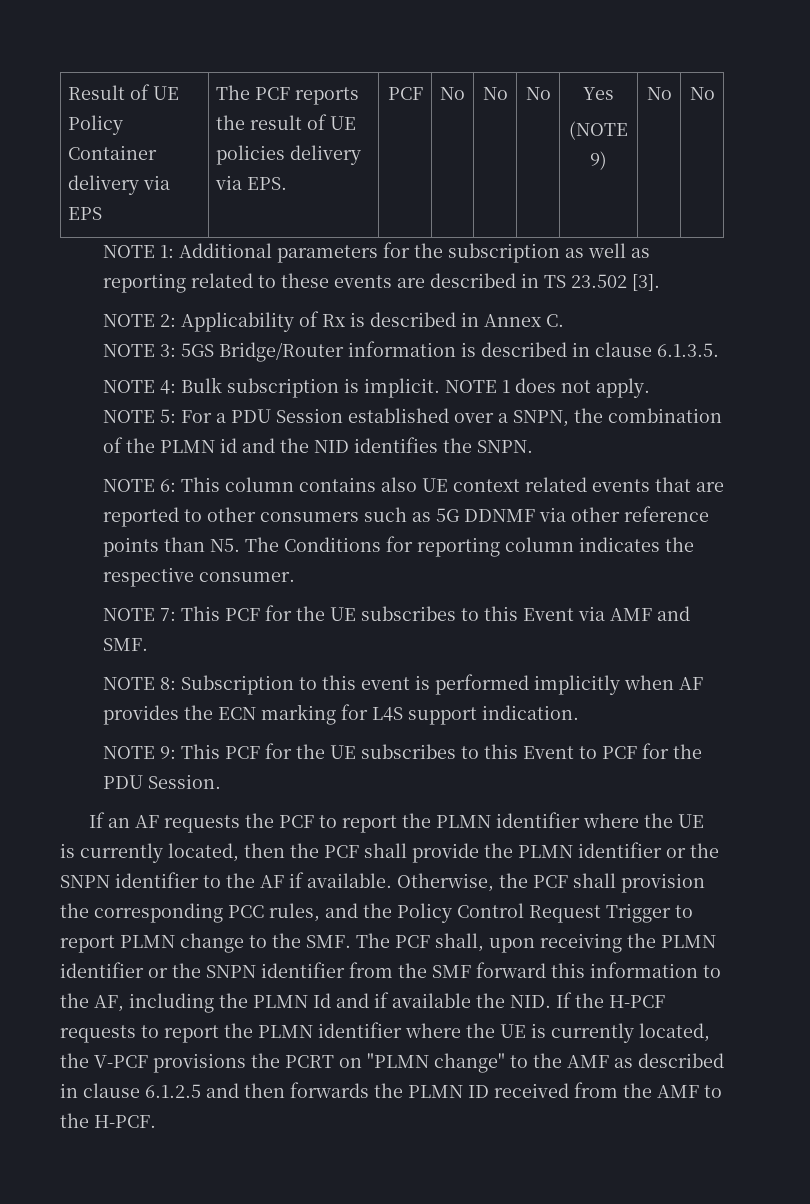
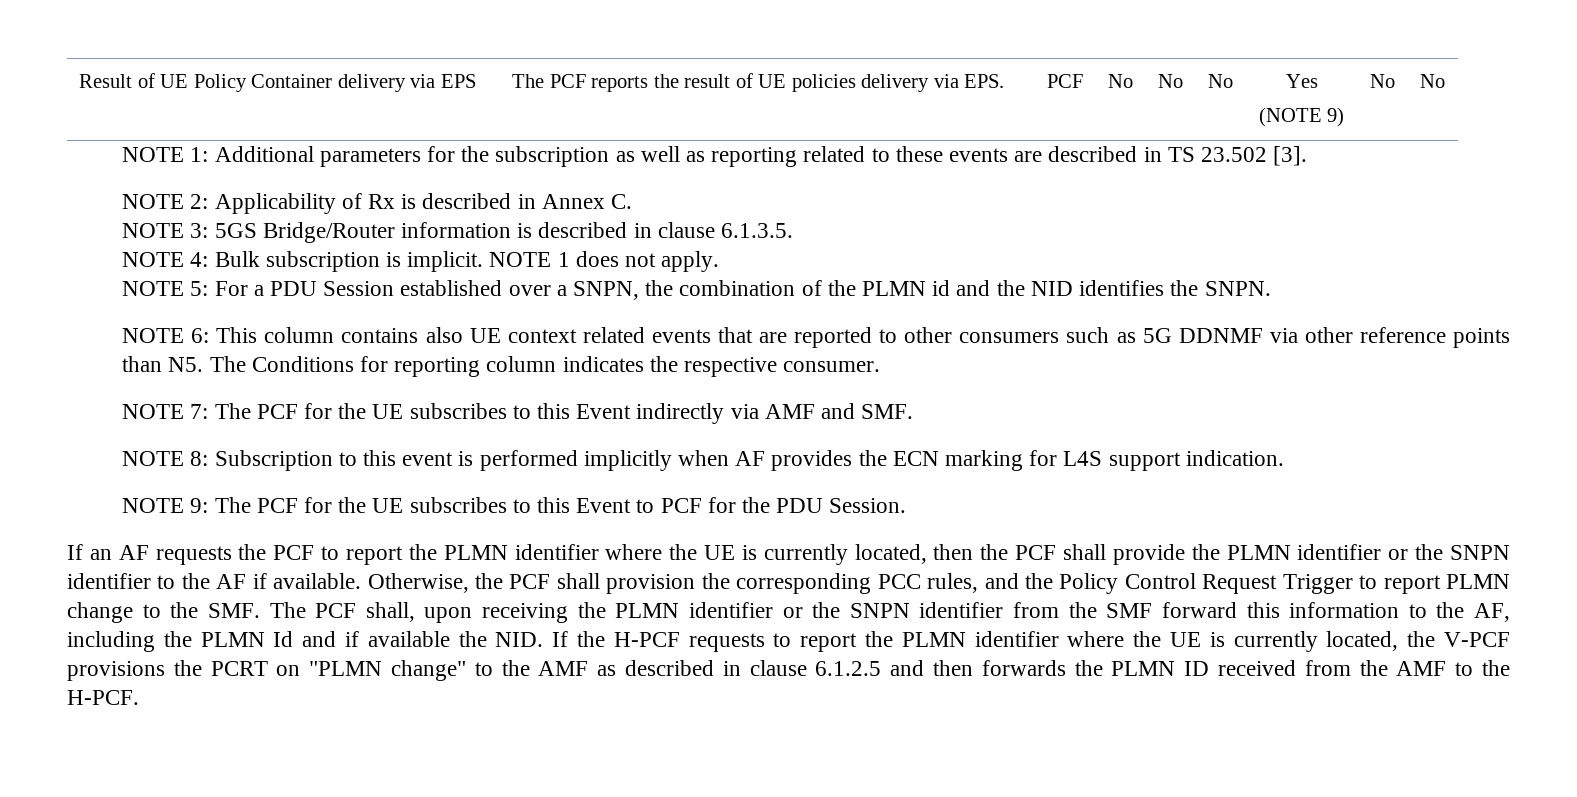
[180,605,574,621] This PCF for the UE subscribes to this Event -> [214,403,725,424] The PCF for the UE subscribes to this Event indirectly
[180,744,220,759] This -> [214,497,251,513] The

